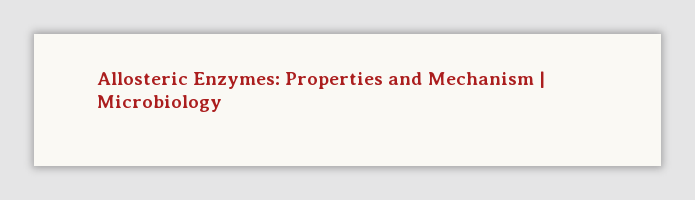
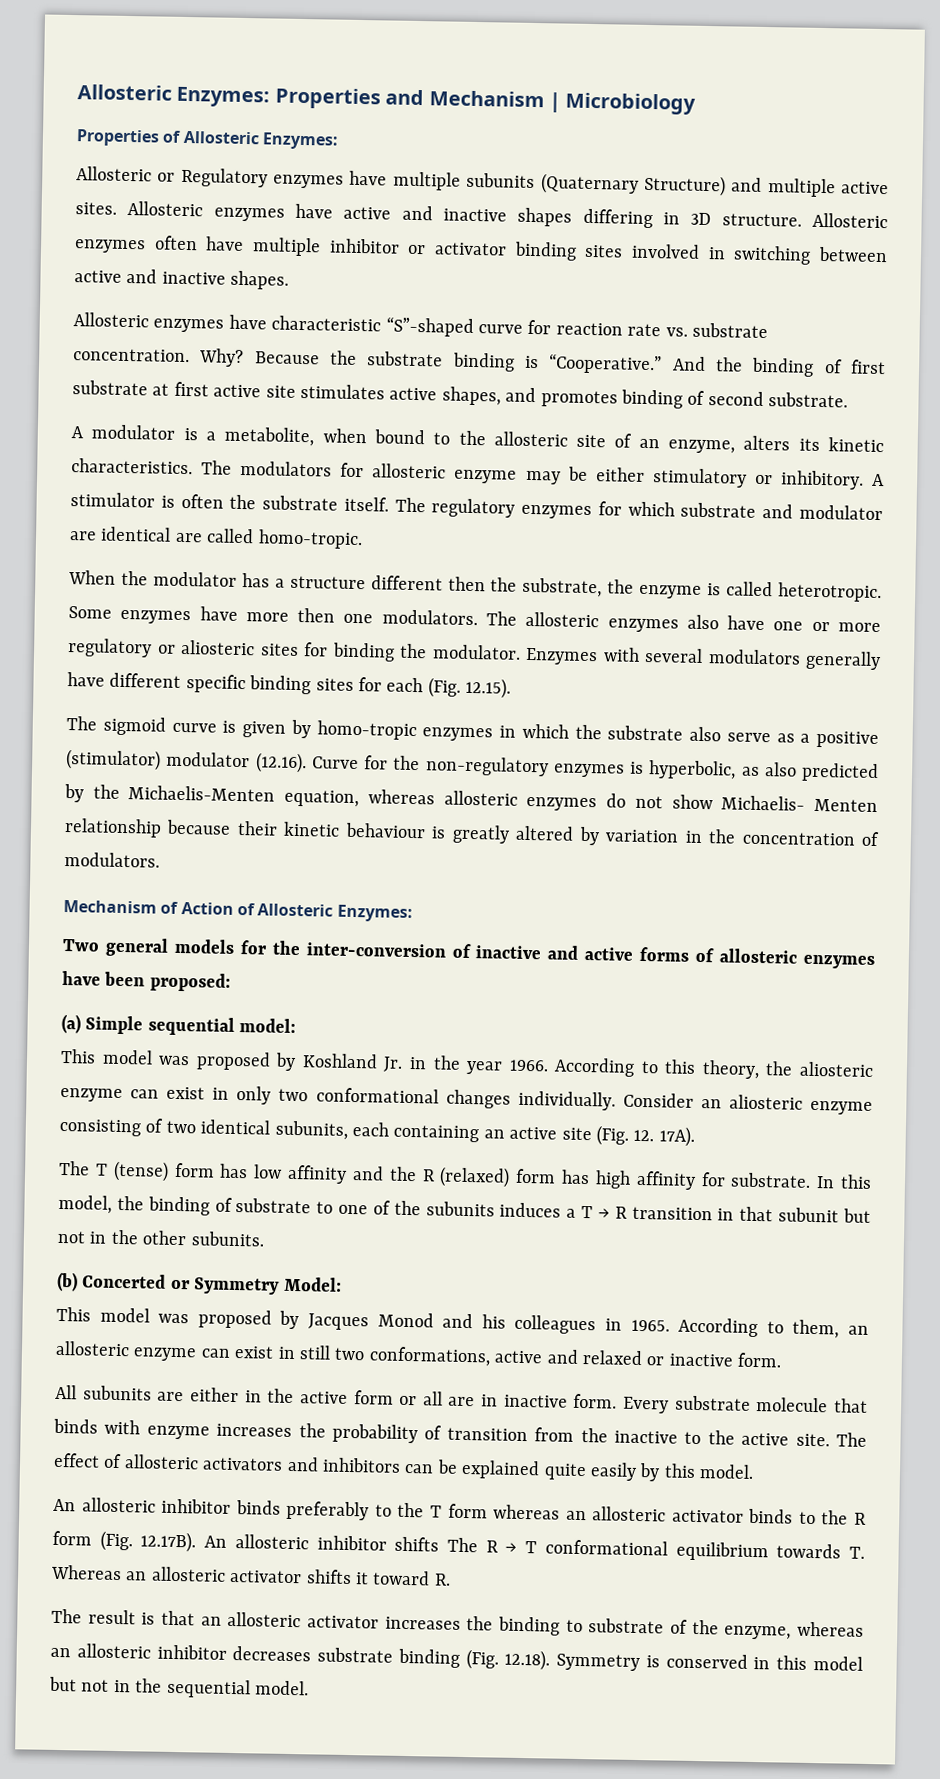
(222, 103) none -> [76,129,339,150] [76,166,889,198] [75,200,888,229] [74,235,888,265] [74,268,290,290] [73,312,768,339] [73,348,887,377] [72,380,849,409] [71,424,884,454] [71,458,886,490] [70,492,883,521] [69,526,363,550] [68,570,883,603] [68,606,882,633] [67,638,881,671] [67,672,512,699] [66,716,879,749] [66,749,879,783] [64,783,879,813] [64,817,880,847] [64,851,160,868] [63,899,413,923] [62,937,875,970] [62,970,231,992] [61,1013,297,1036] [60,1048,874,1080] [60,1085,873,1115] [59,1118,695,1147] [59,1160,873,1190] [58,1194,872,1223] [57,1229,265,1247] [57,1271,342,1295] [56,1306,870,1339] [55,1340,783,1368] [55,1384,868,1414] [53,1418,867,1447] [53,1452,755,1482] [53,1497,867,1525] [52,1530,865,1562] [51,1564,451,1586] [51,1608,864,1640] [50,1643,863,1672] [49,1676,309,1699] // Properties of Allosteric Enzymes: // Allosteric or Regulatory enzymes have multiple subunits (Quaternary Structure) and multiple active sites. Allosteric enzymes have active and inactive shapes differing in 3D structure. Allosteric enzymes often have multiple inhibitor or activator binding sites involved in switching between active and inactive shapes. // Allosteric enzymes have characteristic “S”-shaped curve for reaction rate vs. substrate concentration. Why? Because the substrate binding is “Cooperative.” And the binding of first substrate at first active site stimulates active shapes, and promotes binding of second substrate. // A modulator is a metabolite, when bound to the allosteric site of an enzyme, alters its kinetic characteristics. The modulators for allosteric enzyme may be either stimulatory or inhibitory. A stimulator is often the substrate itself. The regulatory enzymes for which substrate and modulator are identical are called homo-tropic. // When the modulator has a structure different then the substrate, the enzyme is called heterotropic. Some enzymes have more then one modulators. The allosteric enzymes also have one or more regulatory or aliosteric sites for binding the modulator. Enzymes with several modulators generally have different specific binding sites for each (Fig. 12.15). // The sigmoid curve is given by homo-tropic enzymes in which the substrate also serve as a positive (stimulator) modulator (12.16). Curve for the non-regulatory enzymes is hyperbolic, as also predicted by the Michaelis-Menten equation, whereas allosteric enzymes do not show Michaelis- Menten relationship because their kinetic behaviour is greatly altered by variation in the concentration of modulators. // Mechanism of Action of Allosteric Enzymes: // Two general models for the inter-conversion of inactive and active forms of allosteric enzymes have been proposed: // (a) Simple sequential model: // This model was proposed by Koshland Jr. in the year 1966. According to this theory, the aliosteric enzyme can exist in only two conformational changes individually. Consider an aliosteric enzyme consisting of two identical subunits, each containing an active site (Fig. 12. 17A). // The T (tense) form has low affinity and the R (relaxed) form has high affinity for substrate. In this model, the binding of substrate to one of the subunits induces a T → R transition in that subunit but not in the other subunits. // (b) Concerted or Symmetry Model: // This model was proposed by Jacques Monod and his colleagues in 1965. According to them, an allosteric enzyme can exist in still two conformations, active and relaxed or inactive form. // All subunits are either in the active form or all are in inactive form. Every substrate molecule that binds with enzyme increases the probability of transition from the inactive to the active site. The effect of allosteric activators and inhibitors can be explained quite easily by this model. // An allosteric inhibitor binds preferably to the T form whereas an allosteric activator binds to the R form (Fig. 12.17B). An allosteric inhibitor shifts The R → T conformational equilibrium towards T. Whereas an allosteric activator shifts it toward R. // The result is that an allosteric activator increases the binding to substrate of the enzyme, whereas an allosteric inhibitor decreases substrate binding (Fig. 12.18). Symmetry is conserved in this model but not in the sequential model.

